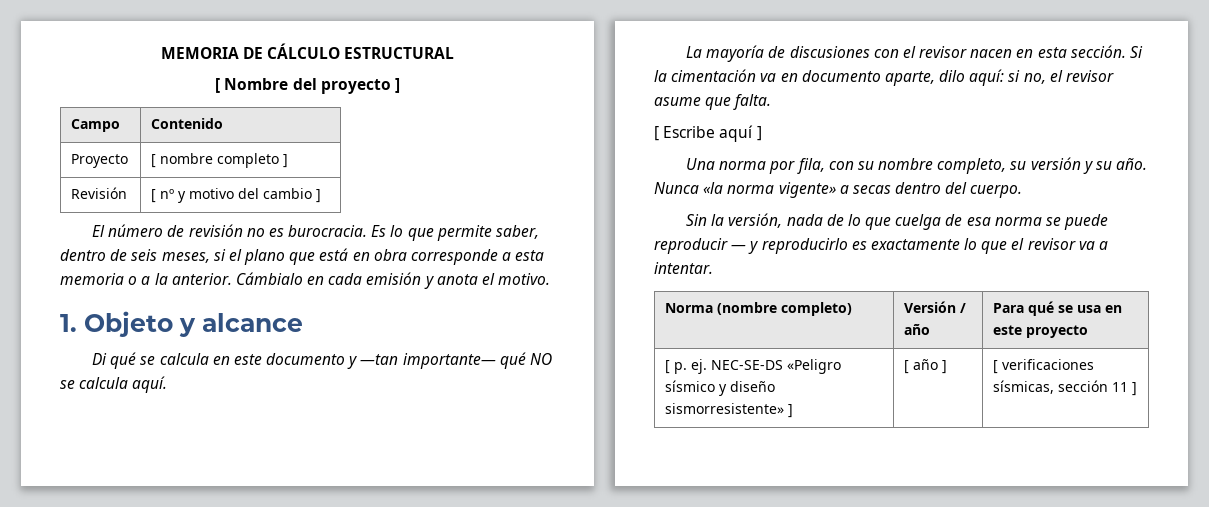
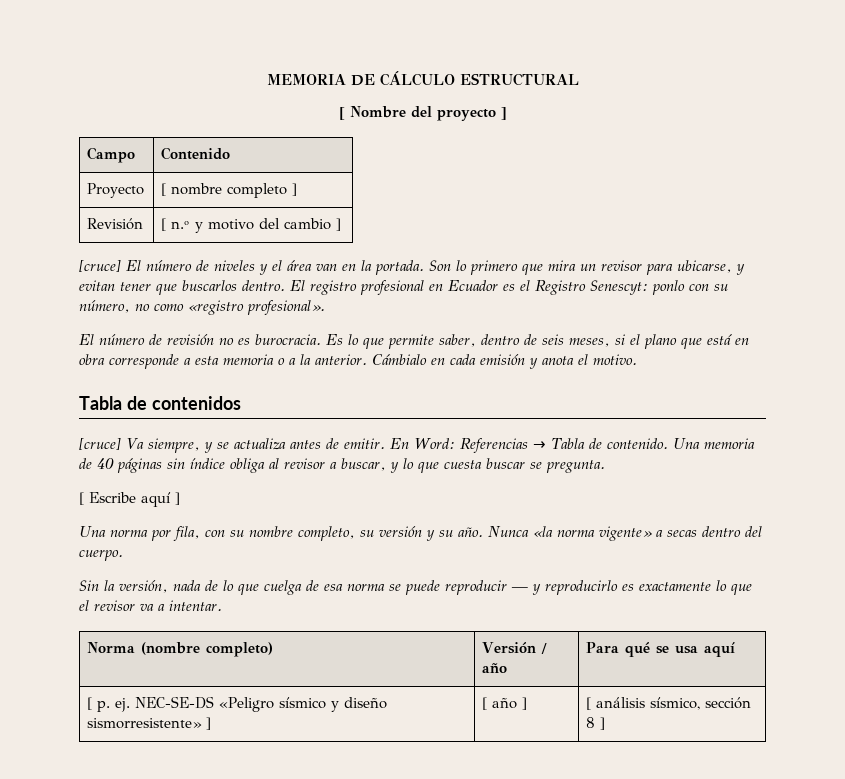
[160,189,175,199] nº -> [171,221,191,229] n.º
(322, 196) none -> [79,260,745,275] [79,280,728,295] [79,300,325,315] // [cruce] El número de niveles y el área van en la portada. Son lo primero que mira un revisor para ubicarse, y evitan tener que buscarlos dentro. El registro profesional en Ecuador es el Registro Senescyt: ponlo con su número, no como «registro profesional».
[60,311,303,337] [92,352,553,369] [60,376,168,393] [686,45,1144,62] [654,69,1115,86] [654,94,772,110] 1. Objeto y alcance // Di qué se calcula en este documento y —tan importante— qué NO se calcula aquí. // La mayoría de discusiones con el revisor nacen en esta sección. Si la cimentación va en documento aparte, dilo aquí: si no, el revisor asume que falta. -> [79,396,241,410] [79,438,755,453] [79,458,605,473] Tabla de contenidos // [cruce] Va siempre, y se actualiza antes de emitir. En Word: Referencias → Tabla de contenido. Una memoria de 40 páginas sin índice obliga al revisor a buscar, y lo que cuesta buscar se pregunta.
[1105,305,1123,313] [993,325,1089,338] en este proyecto -> [704,642,736,657] aquí
[1002,359,1095,370] [993,380,1129,394] verificaciones sísmicas, sección 11 -> [596,697,752,710] [586,717,596,728] análisis sísmico, sección 8

